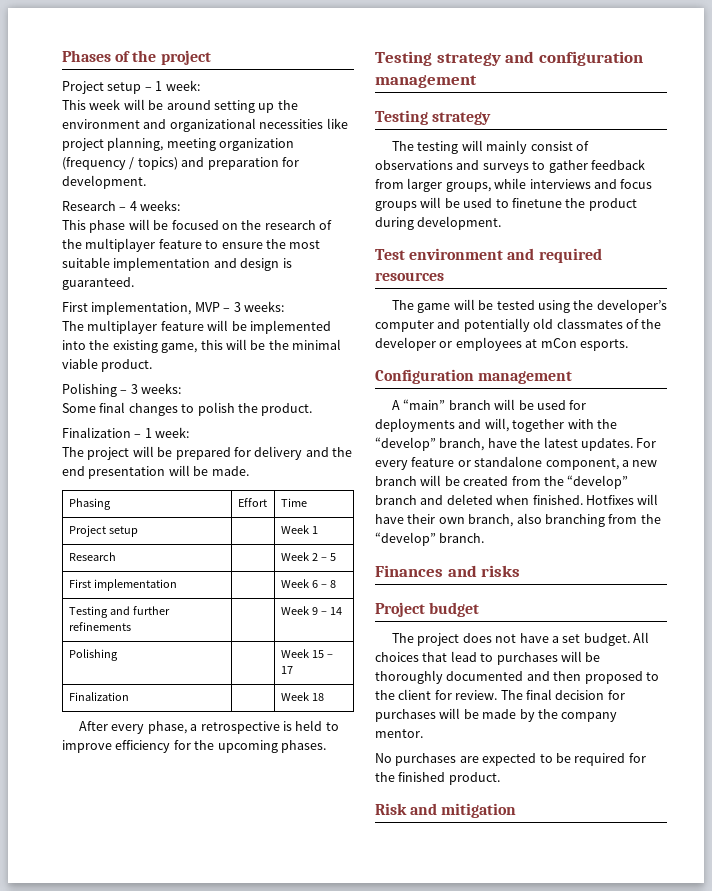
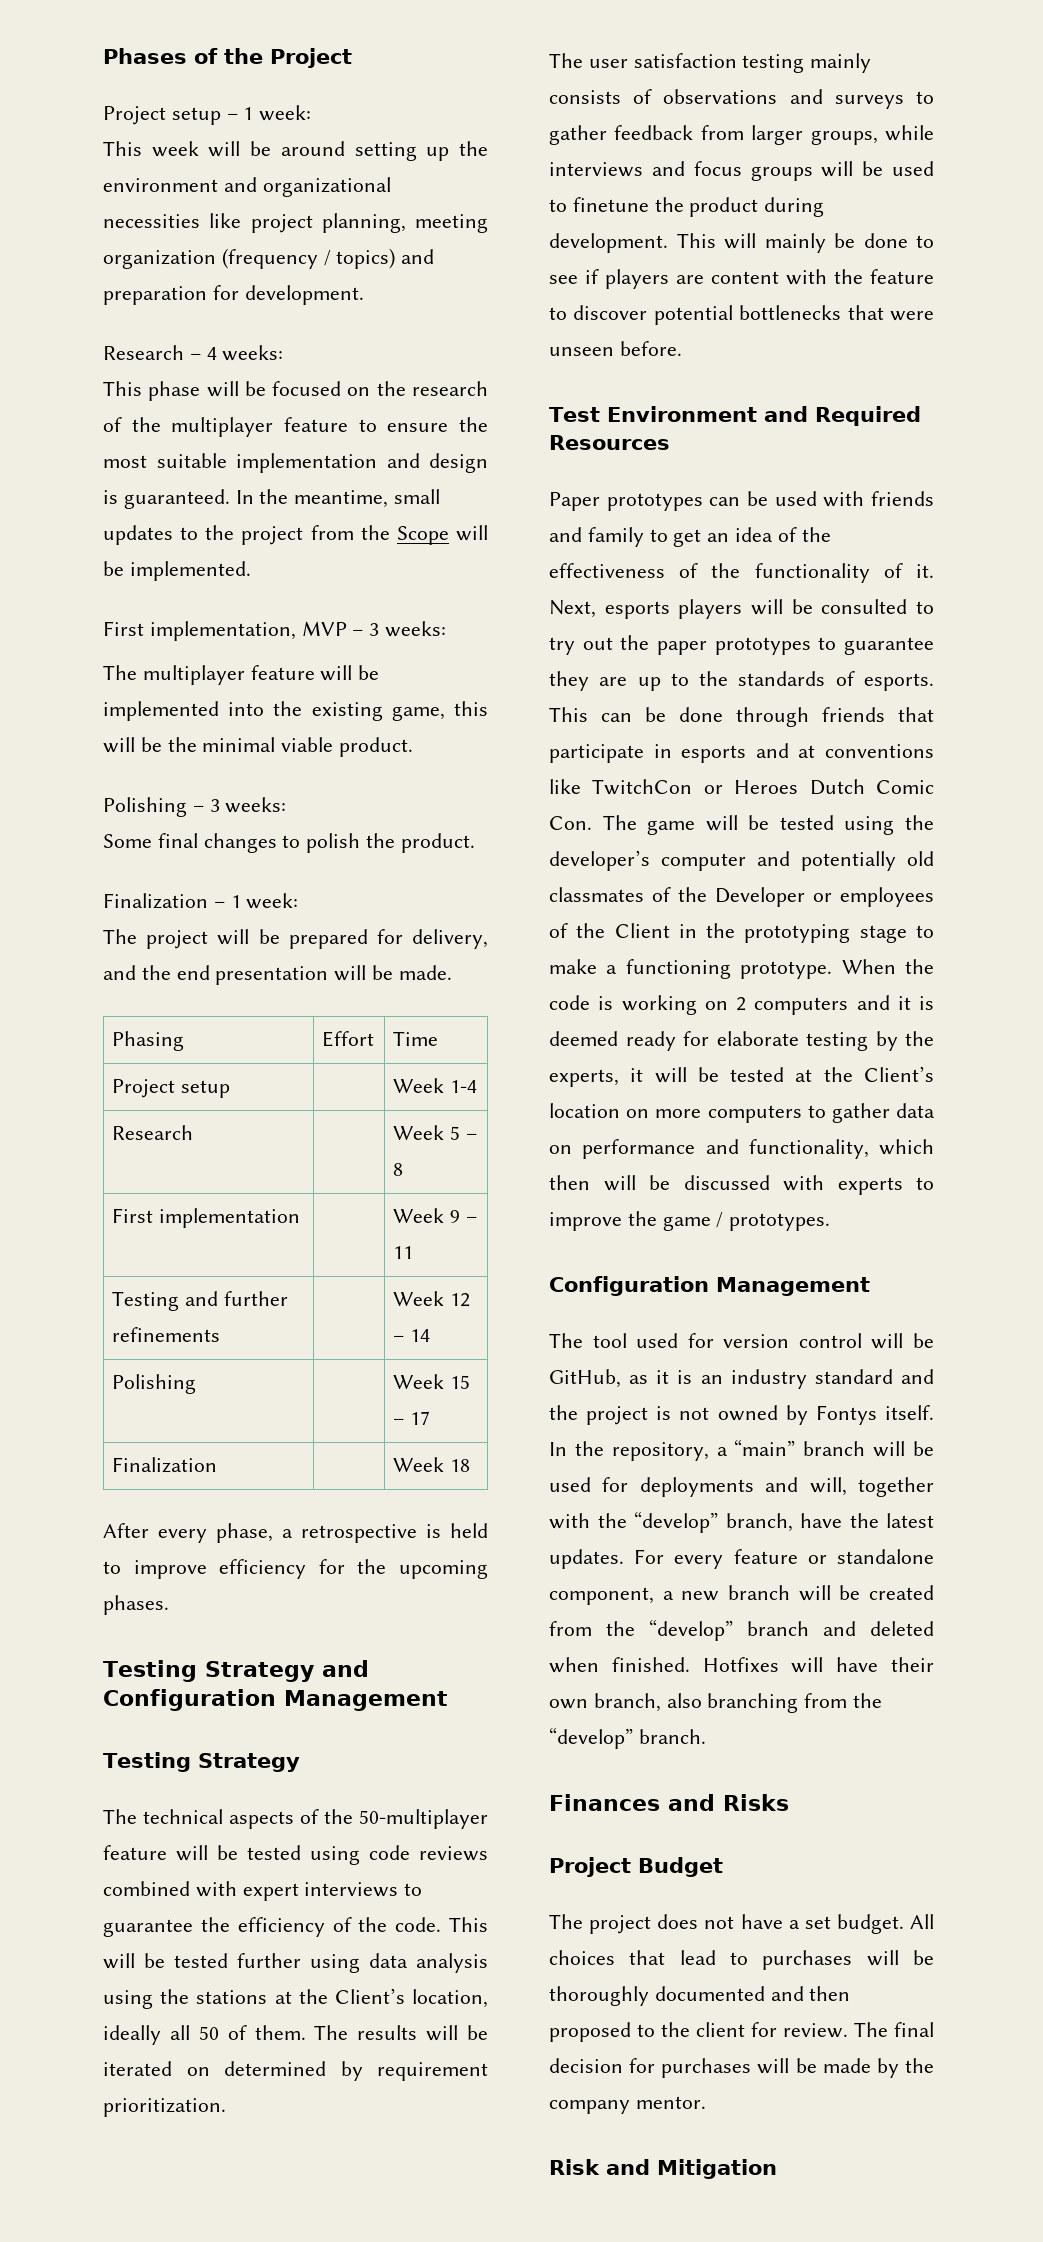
[160,50,211,65] project -> [270,48,352,68] Project
(134, 283) none -> [235,489,441,508] [103,525,489,545] [103,561,251,581] In the meantime, small updates to the project from the Scope will be implemented.
[254,446,303,460] delivery -> [412,929,488,949] delivery,
[311,526,318,534] 1 -> [449,1080,477,1093] 1-4
[311,553,336,561] 2 – 5 -> [449,1126,477,1140] [392,1163,403,1176] 5 – 8
[311,580,336,588] 6 – 8 -> [449,1210,477,1223] [392,1246,413,1259] 9 – 11
[311,607,318,615] 9 -> [449,1293,470,1307] 12
[436,51,643,66] [375,75,477,88] [375,110,492,125] [392,140,573,154] strategy and configuration management // Testing strategy // The testing will mainly consist -> [204,1660,369,1682] [103,1689,448,1711] [103,1752,300,1772] [103,1809,488,1829] [103,1845,488,1865] [103,1881,423,1901] [103,1917,488,1937] [103,1953,488,1973] [103,1988,488,2009] [103,2025,488,2045] [103,2061,488,2081] [103,2098,226,2117] [549,53,872,73] [549,90,621,104] Strategy and Configuration Management // Testing Strategy // The technical aspects of the 50-multiplayer feature will be tested using code reviews combined with expert interviews to guarantee the efficiency of the code. This will be tested further using data analysis using the stations at the Client’s location, ideally all 50 of them. The results will be iterated on determined by requirement prioritization. // The user satisfaction testing mainly consists
[375,248,602,263] [375,272,444,281] // Test environment and required resources // -> [676,233,934,253] [549,269,934,289] [549,305,934,325] [549,341,682,356] [549,406,921,426] [549,435,670,450] [549,491,934,511] [549,527,831,547] [549,563,934,583] [549,599,934,619] [549,635,934,655] [549,671,934,691] [549,707,934,727] [549,743,934,763] [549,779,934,795] [549,816,592,830] This will mainly be done to see if players are content with the feature to discover potential bottlenecks that were unseen before. // Test Environment and Required Resources // Paper prototypes can be used with friends and family to get an idea of the effectiveness of the functionality of it. Next, esports players will be consulted to try out the paper prototypes to guarantee they are up to the standards of esports. This can be done through friends that participate in esports and at conventions like TwitchCon or Heroes Dutch Comic Con.
[375,337,436,351] developer -> [715,887,805,907] Developer
[525,338,628,351] [375,369,573,384] [392,400,401,410] at mCon esports. // Configuration management // A -> [549,923,934,943] [549,959,934,979] [549,995,934,1015] [549,1031,934,1051] [549,1066,934,1087] [549,1103,935,1123] [549,1139,934,1159] [549,1175,934,1195] [549,1211,831,1231] [549,1276,870,1296] [549,1333,934,1349] [549,1369,934,1389] [549,1405,934,1425] [549,1441,728,1461] of the Client in the prototyping stage to make a functioning prototype. When the code is working on 2 computers and it is deemed ready for elaborate testing by the experts, it will be tested at the Client’s location on more computers to gather data on performance and functionality, which then will be discussed with experts to improve the game / prototypes. // Configuration Management // The tool used for version control will be GitHub, as it is an industry standard and the project is not owned by Fontys itself. In the repository, a
[481,565,521,577] [375,602,480,617] risks // Project budget -> [723,1794,789,1811] [549,1857,723,1877] Risks // Project Budget
[375,753,646,766] [375,772,500,785] // No purchases are expected to be required for the finished product. -> (706, 2102) none
[441,803,517,818] mitigation -> [657,2159,777,2179] Mitigation

